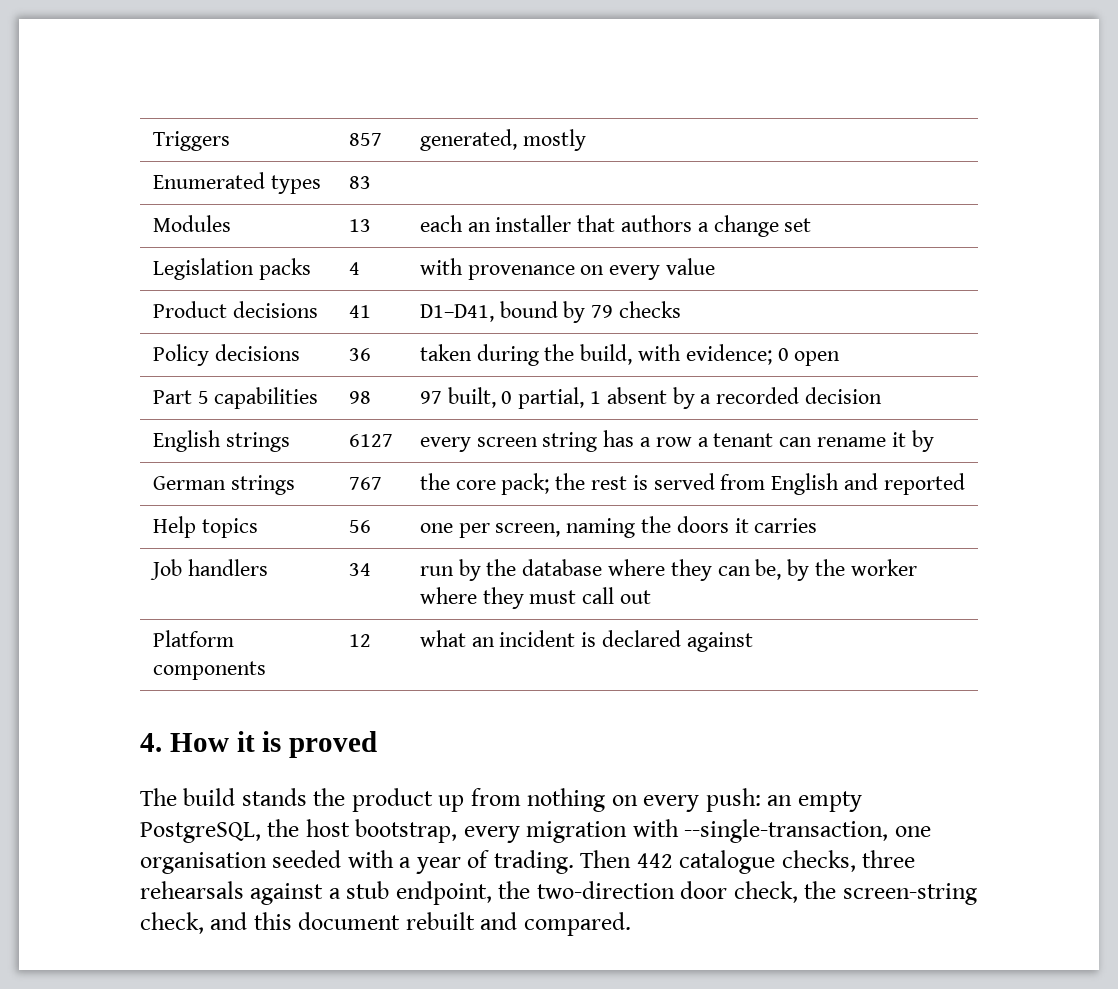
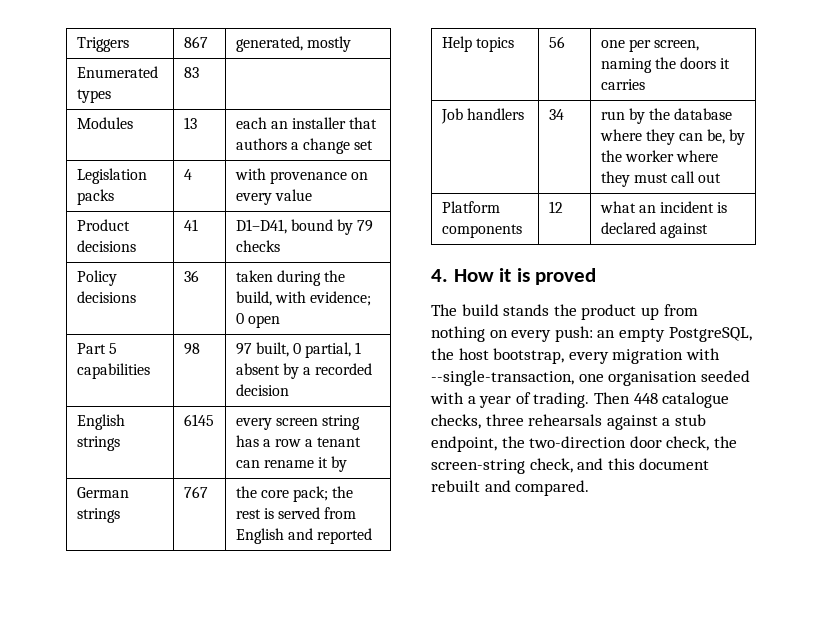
[348,133,382,146] 857 -> [183,36,208,48] 867
[348,434,393,447] 6127 -> [183,414,214,426] 6145
[636,853,673,868] 442 -> [633,393,658,404] 448

